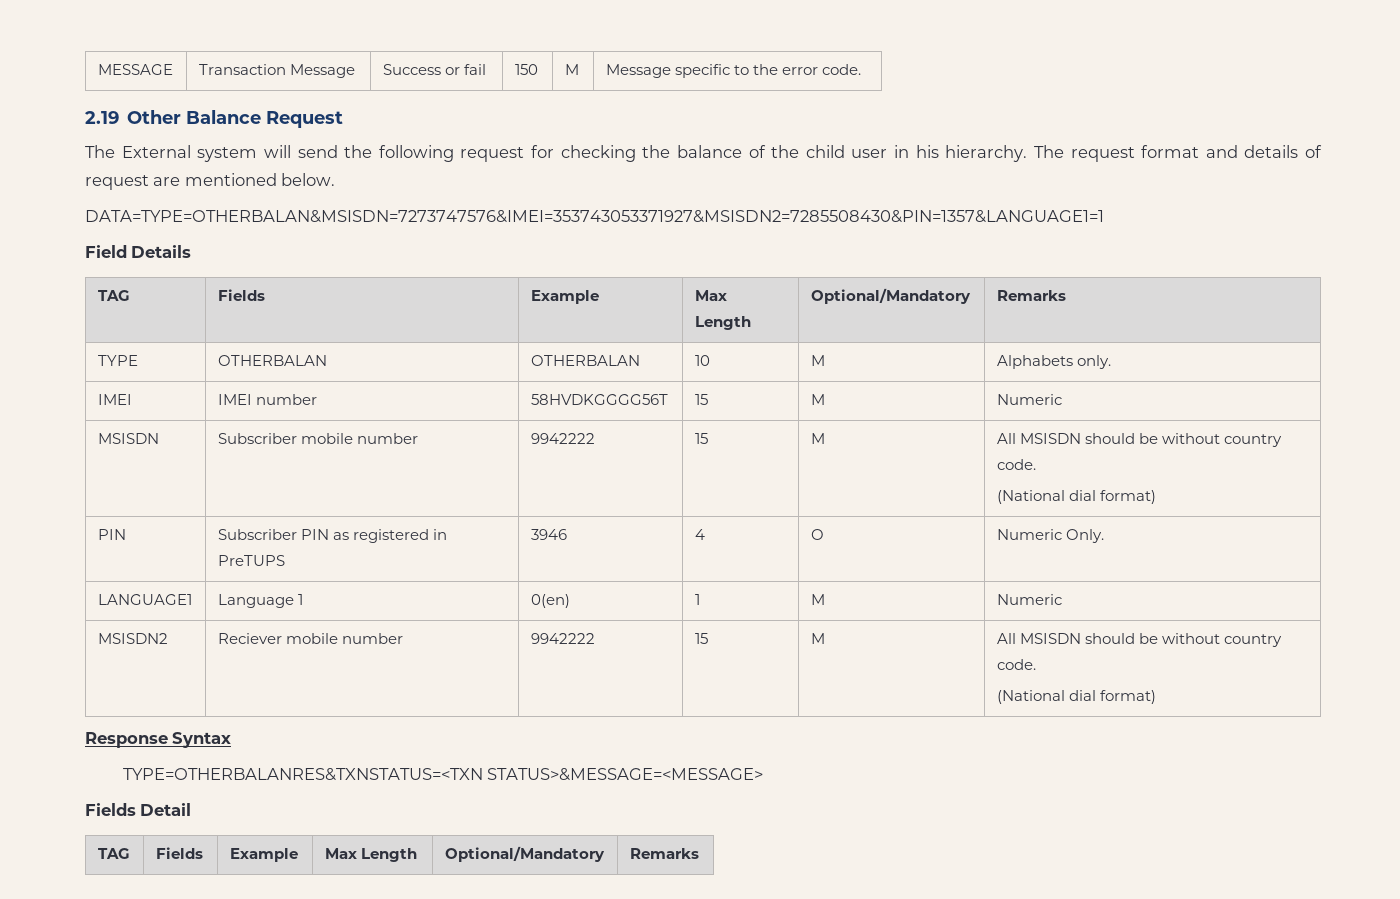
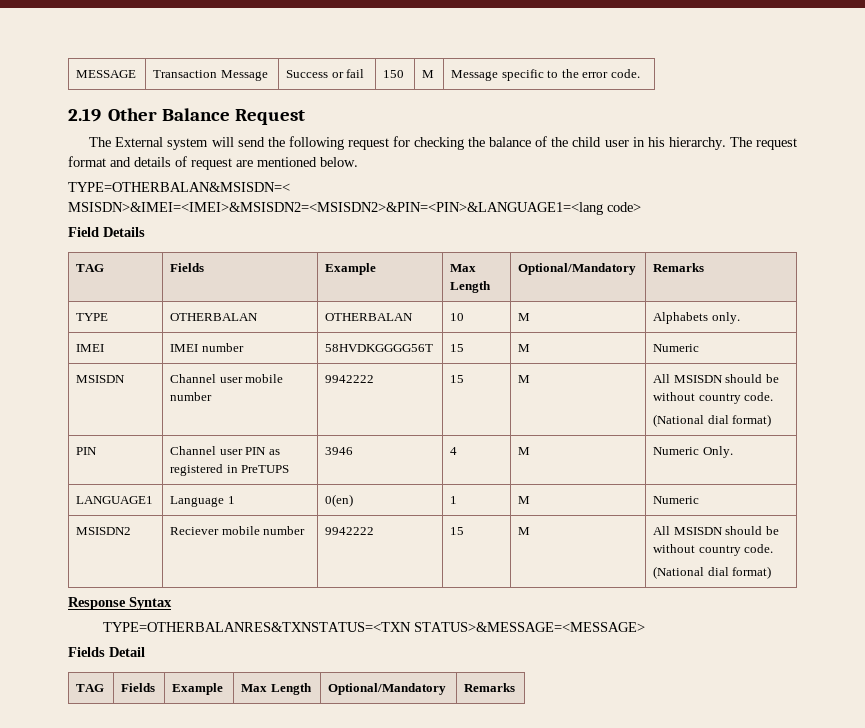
[85,210,1104,223] DATA=TYPE=OTHERBALAN&MSISDN=7273747576&IMEI=353743053371927&MSISDN2=7285508430&PIN=1357&LANGUAGE1=1 -> [68,182,290,192] [68,202,641,215] TYPE=OTHERBALAN&MSISDN=< MSISDN>&IMEI=<IMEI>&MSISDN2=<MSISDN2>&PIN=<PIN>&LANGUAGE1=<lang code>
[217,433,297,444] Subscriber -> [170,374,243,383] Channel user
[217,529,297,540] Subscriber -> [170,446,243,455] Channel user
[810,529,824,540] O -> [518,447,531,455] M

